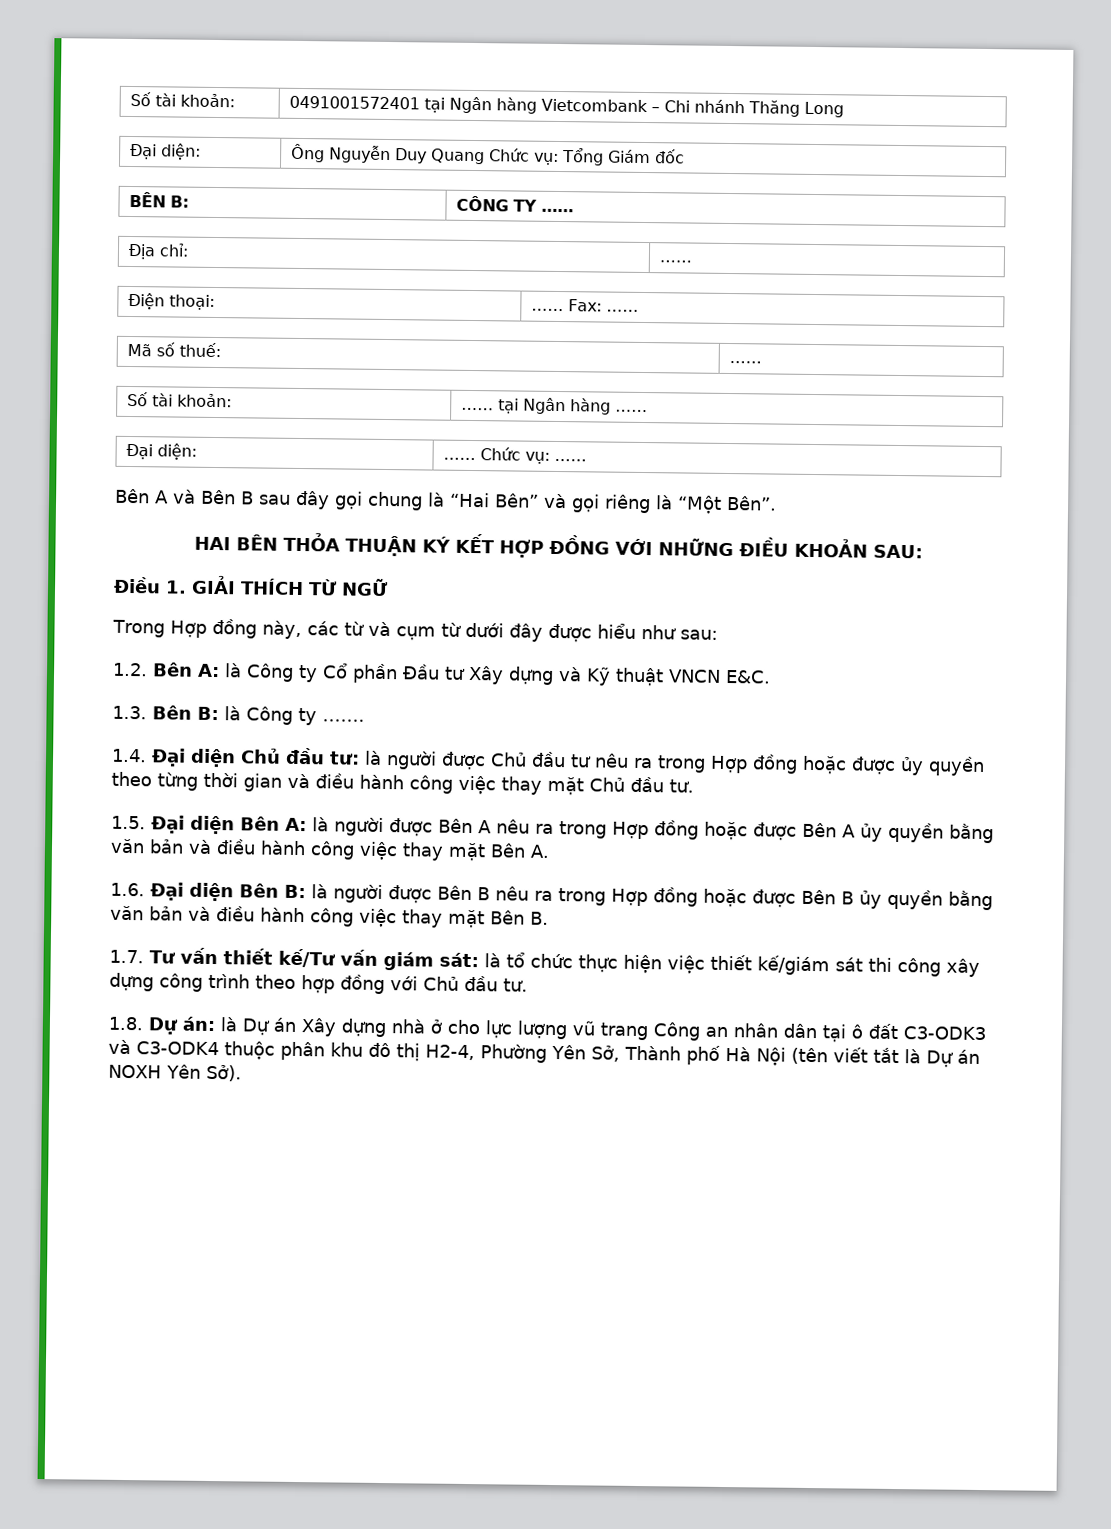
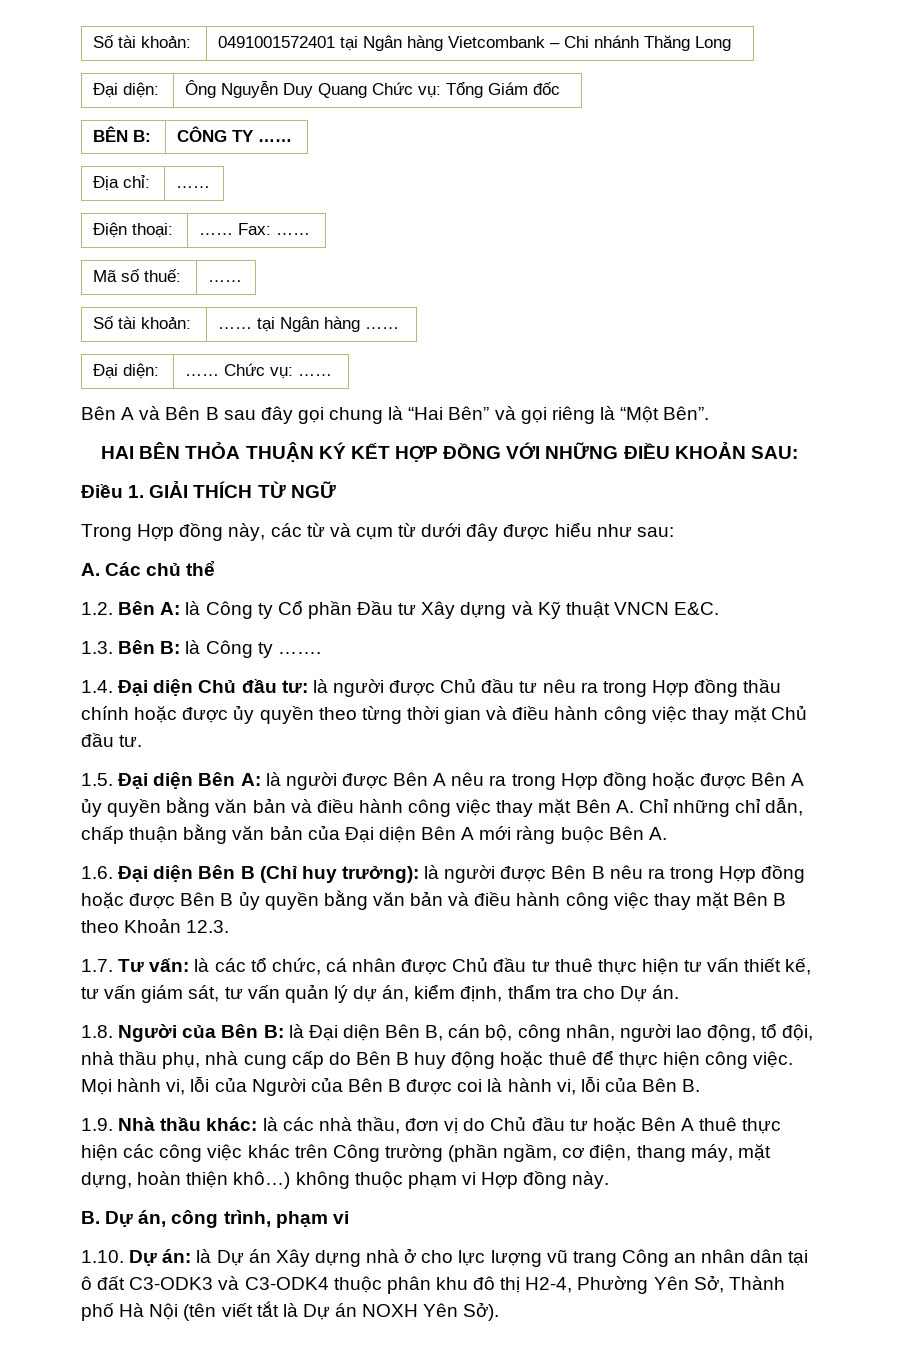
(718, 634) none -> [81,561,216,576] // A. Các chủ thể
(798, 764) none -> [743,679,782,693] [81,706,129,720] thầu chính
(550, 851) none -> [638,797,804,817] [81,824,667,844] Chỉ những chỉ dẫn, chấp thuận bằng văn bản của Đại diện Bên A mới ràng buộc Bên A.
[284,884,306,899] B: -> [240,866,419,883] B (Chỉ huy trưởng):
[530,911,549,925] [109,947,980,977] [109,972,528,995] [108,1016,144,1031] B. // 1.7. Tư vấn thiết kế/Tư vấn giám sát: là tổ chức thực hiện việc thiết kế/giám sát thi công xây dựng công trình theo hợp đồng với Chủ đầu tư. // 1.8. -> [773,893,787,906] [81,918,230,933] [81,957,812,975] [81,984,680,1003] [81,1023,814,1042] [81,1050,794,1069] [81,1076,701,1096] [81,1116,782,1134] [81,1144,771,1162] [81,1171,610,1189] [81,1210,349,1228] [81,1250,124,1263] B theo Khoản 12.3. // 1.7. Tư vấn: là các tổ chức, cá nhân được Chủ đầu tư thuê thực hiện tư vấn thiết kế, tư vấn giám sát, tư vấn quản lý dự án, kiểm định, thẩm tra cho Dự án. // 1.8. Người của Bên B: là Đại diện Bên B, cán bộ, công nhân, người lao động, tổ đội, nhà thầu phụ, nhà cung cấp do Bên B huy động hoặc thuê để thực hiện công việc. Mọi hành vi, lỗi của Người của Bên B được coi là hành vi, lỗi của Bên B. // 1.9. Nhà thầu khác: là các nhà thầu, đơn vị do Chủ đầu tư hoặc Bên A thuê thực hiện các công việc khác trên Công trường (phần ngầm, cơ điện, thang máy, mặt dựng, hoàn thiện khô…) không thuộc phạm vi Hợp đồng này. // B. Dự án, công trình, phạm vi // 1.10.

